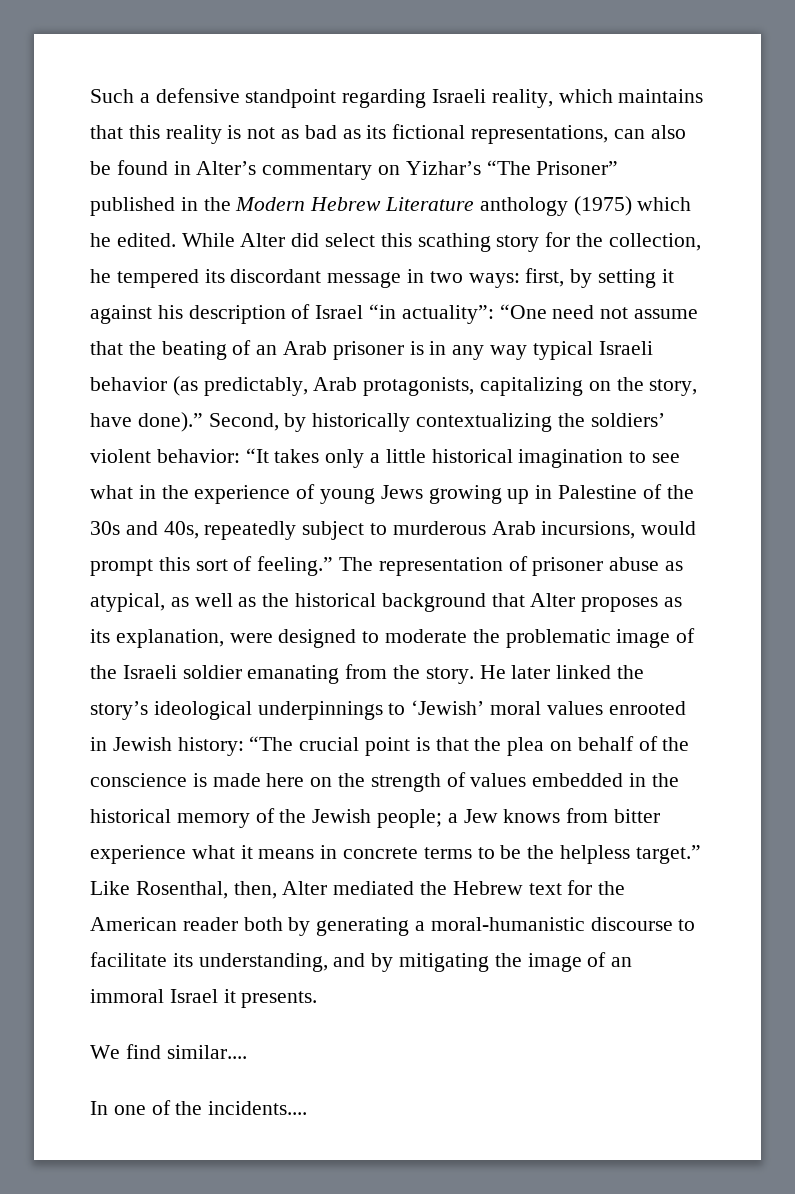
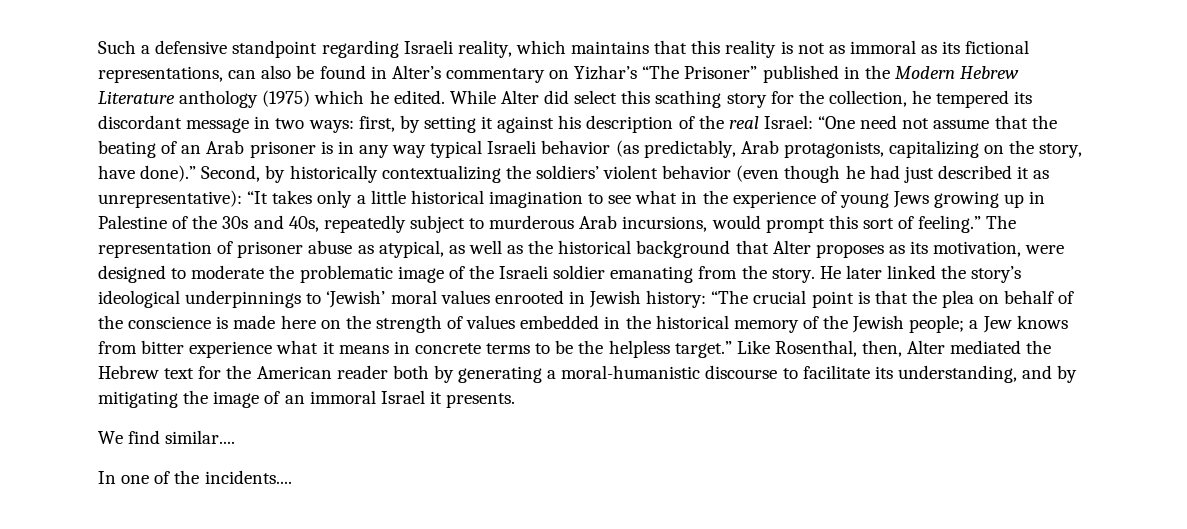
[304,125,337,139] bad -> [849,40,916,54] immoral
[315,304,494,324] Israel “in actuality”: -> [698,115,813,129] the real Israel:
[156,449,240,463] behavior: -> [662,165,1050,183] [98,190,242,208] behavior (even though he had just described it as unrepresentative):
[115,629,224,648] explanation, -> [933,241,1022,257] motivation,

